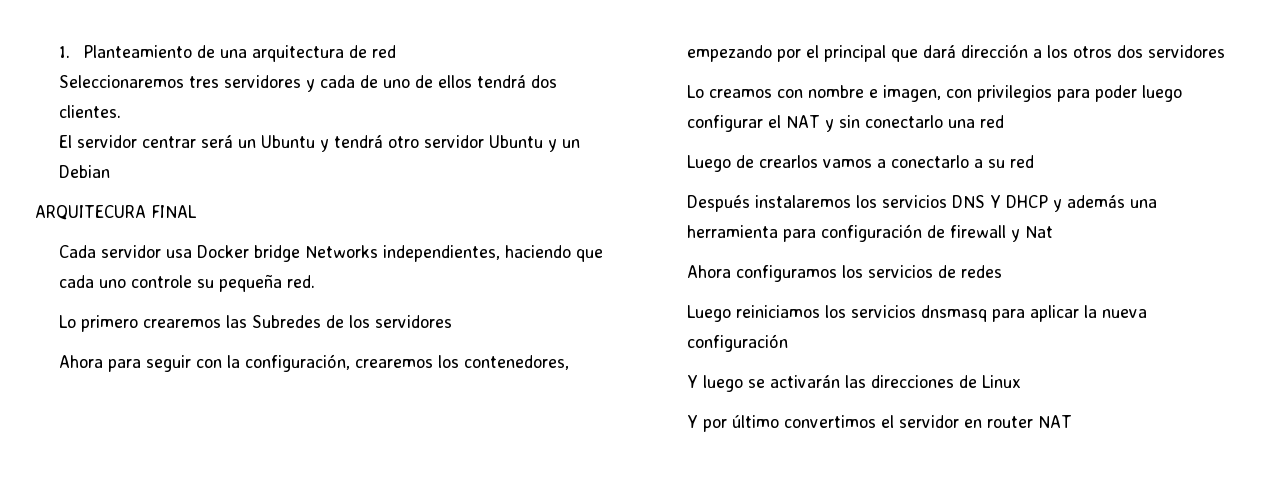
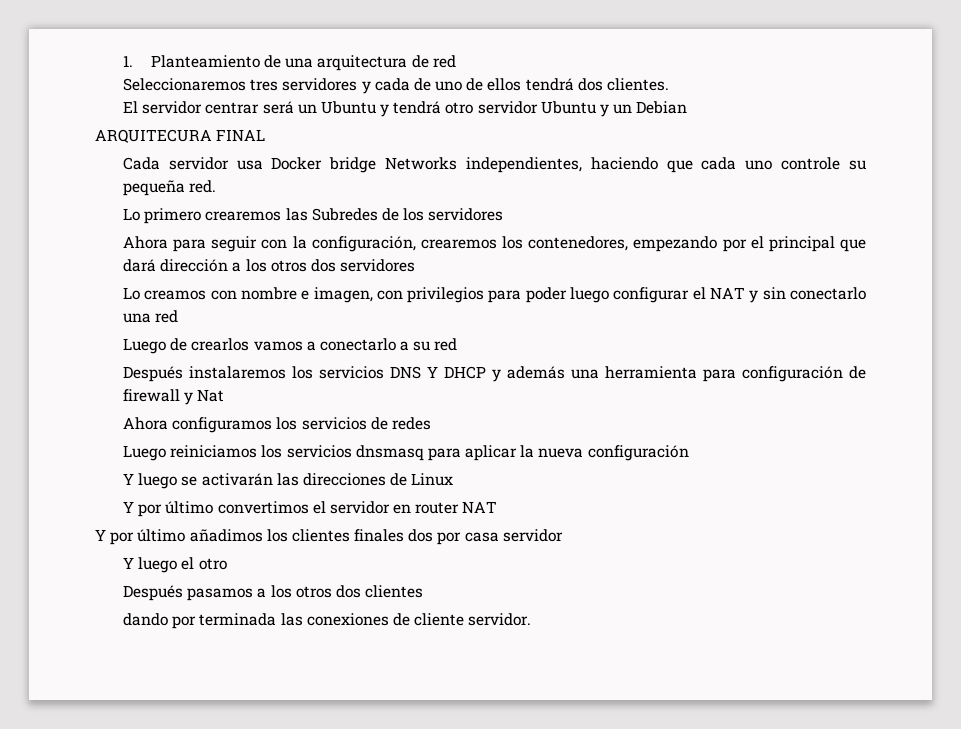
(1073, 421) none -> [95,529,563,545] [122,557,227,573] [122,585,424,601] [122,613,532,629] // Y por último añadimos los clientes finales dos por casa servidor // Y luego el otro // Después pasamos a los otros dos clientes // dando por terminada las conexiones de cliente servidor.

